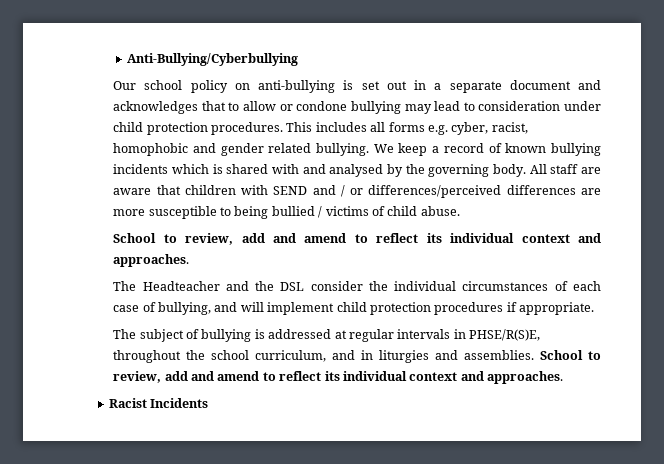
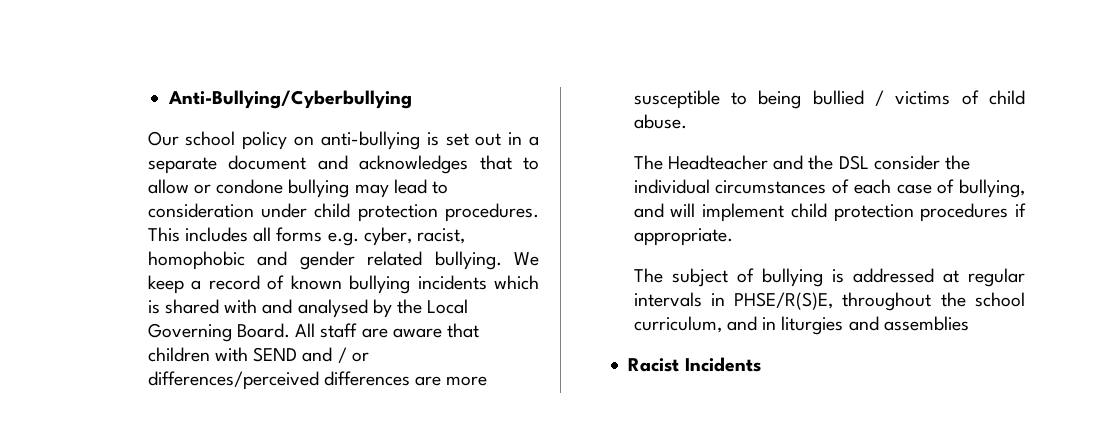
[428,164,526,177] governing body. -> [427,299,469,314] [147,323,290,342] Local Governing Board.
[113,233,601,245] [113,254,190,267] // School to review, add and amend to reflect its individual context and approaches. -> (687, 121) none
[464,350,602,360] [113,371,564,384] assemblies. School to review, add and amend to reflect its individual context and approaches. -> [883,316,969,331] assemblies

